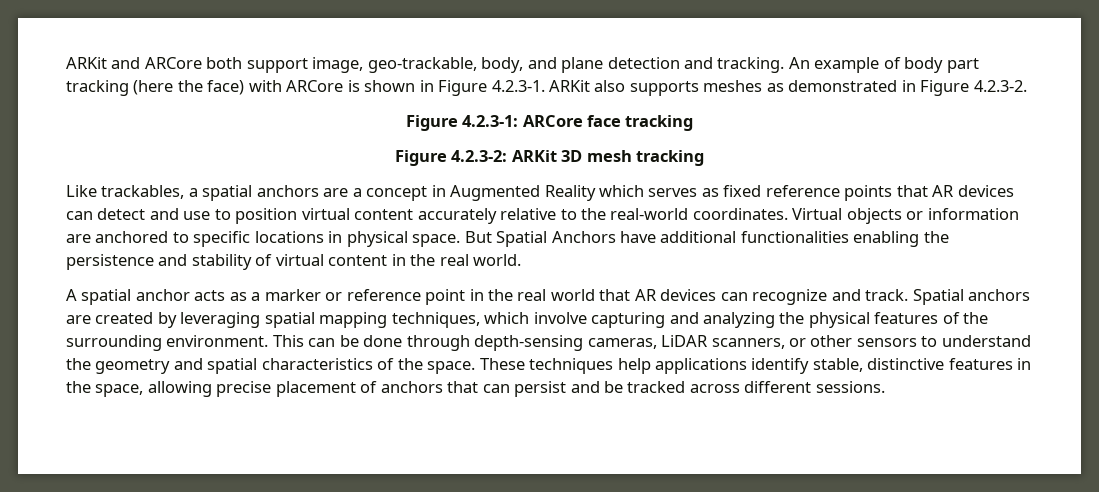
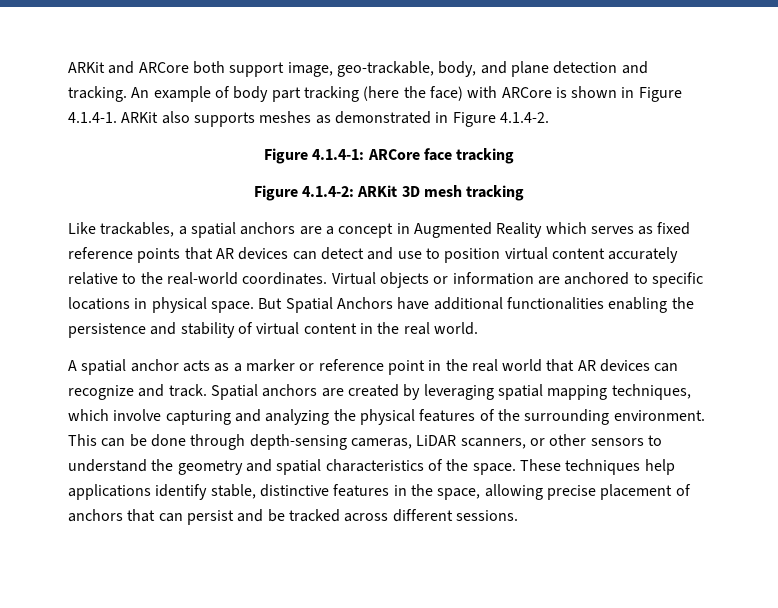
[491,80,545,92] 4.2.3-1. -> [68,112,117,123] 4.1.4-1.
[973,80,1027,92] [405,115,519,131] 4.2.3-2. // Figure 4.2.3-1: -> [499,112,549,123] [263,148,365,164] 4.1.4-2. // Figure 4.1.4-1:
[451,150,508,162] 4.2.3-2: -> [302,186,355,197] 4.1.4-2:

